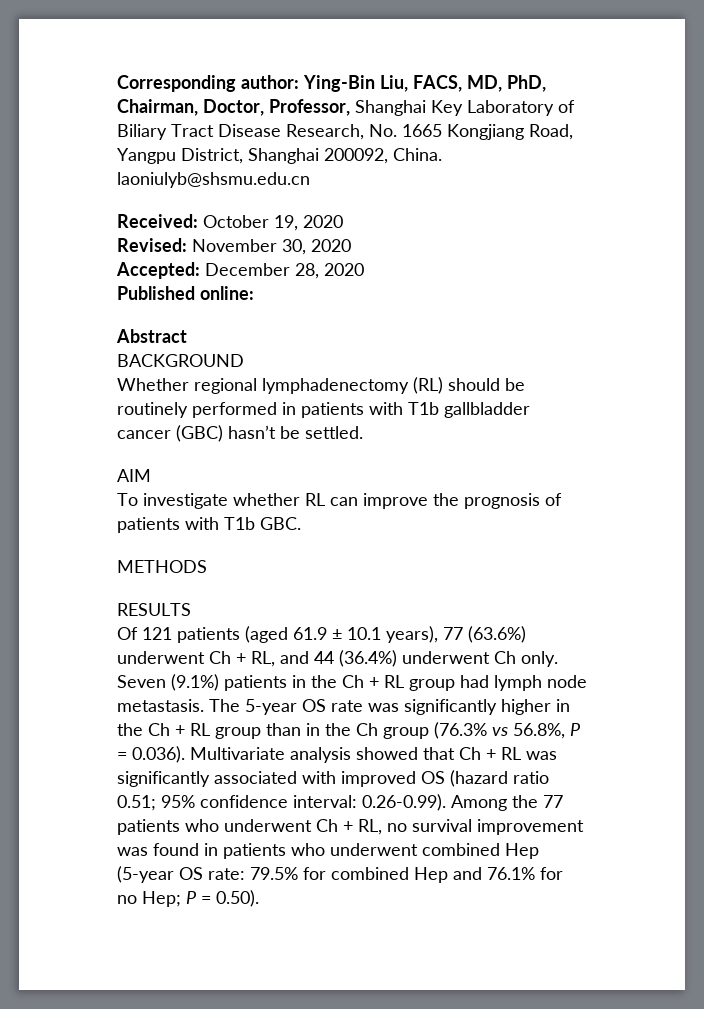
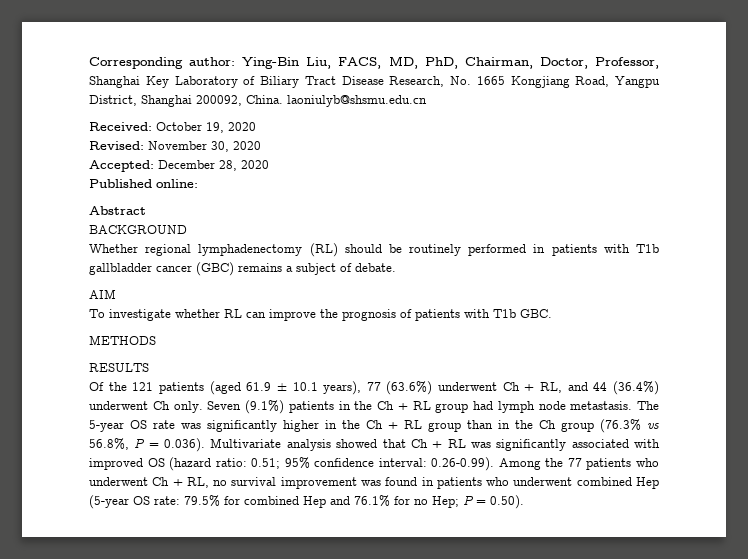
[228,425,363,439] hasn’t be settled. -> [238,263,396,275] remains a subject of debate.
(138, 633) none -> [108,382,127,391] the
[513,771,549,784] ratio -> [215,458,247,467] ratio:

